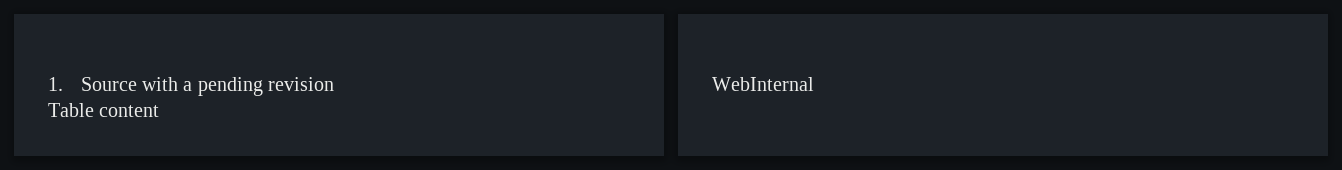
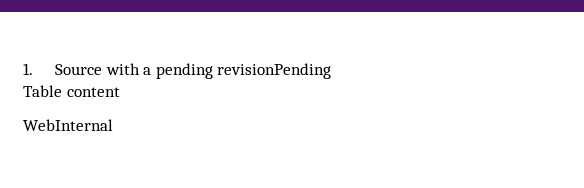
[268,77,335,91] revision -> [217,63,332,79] revisionPending

